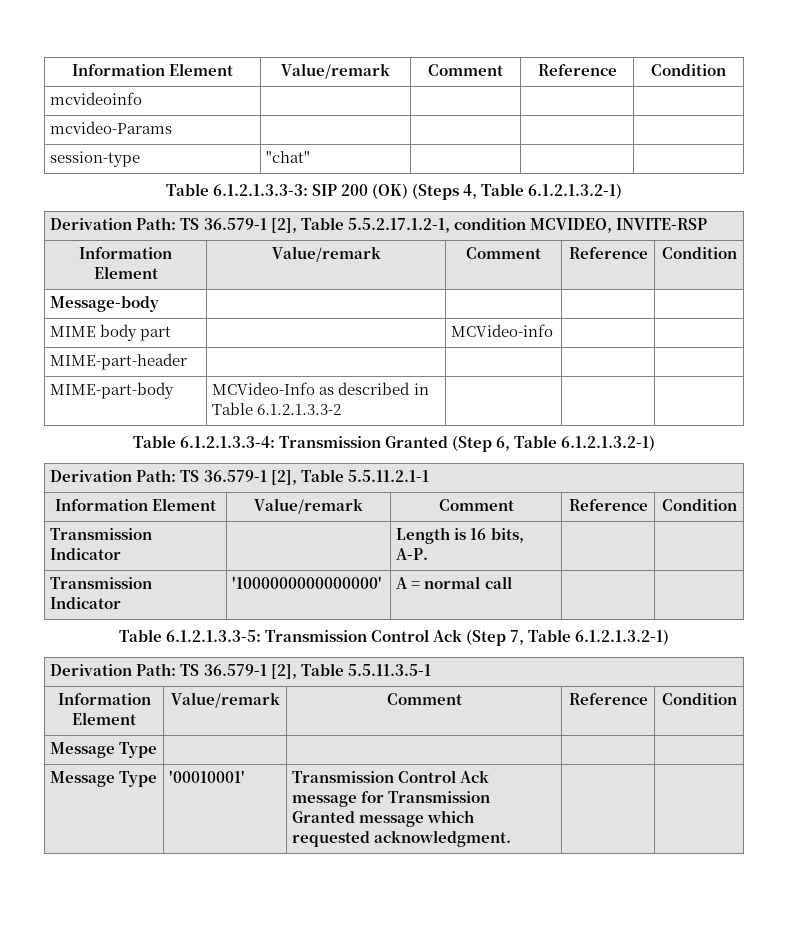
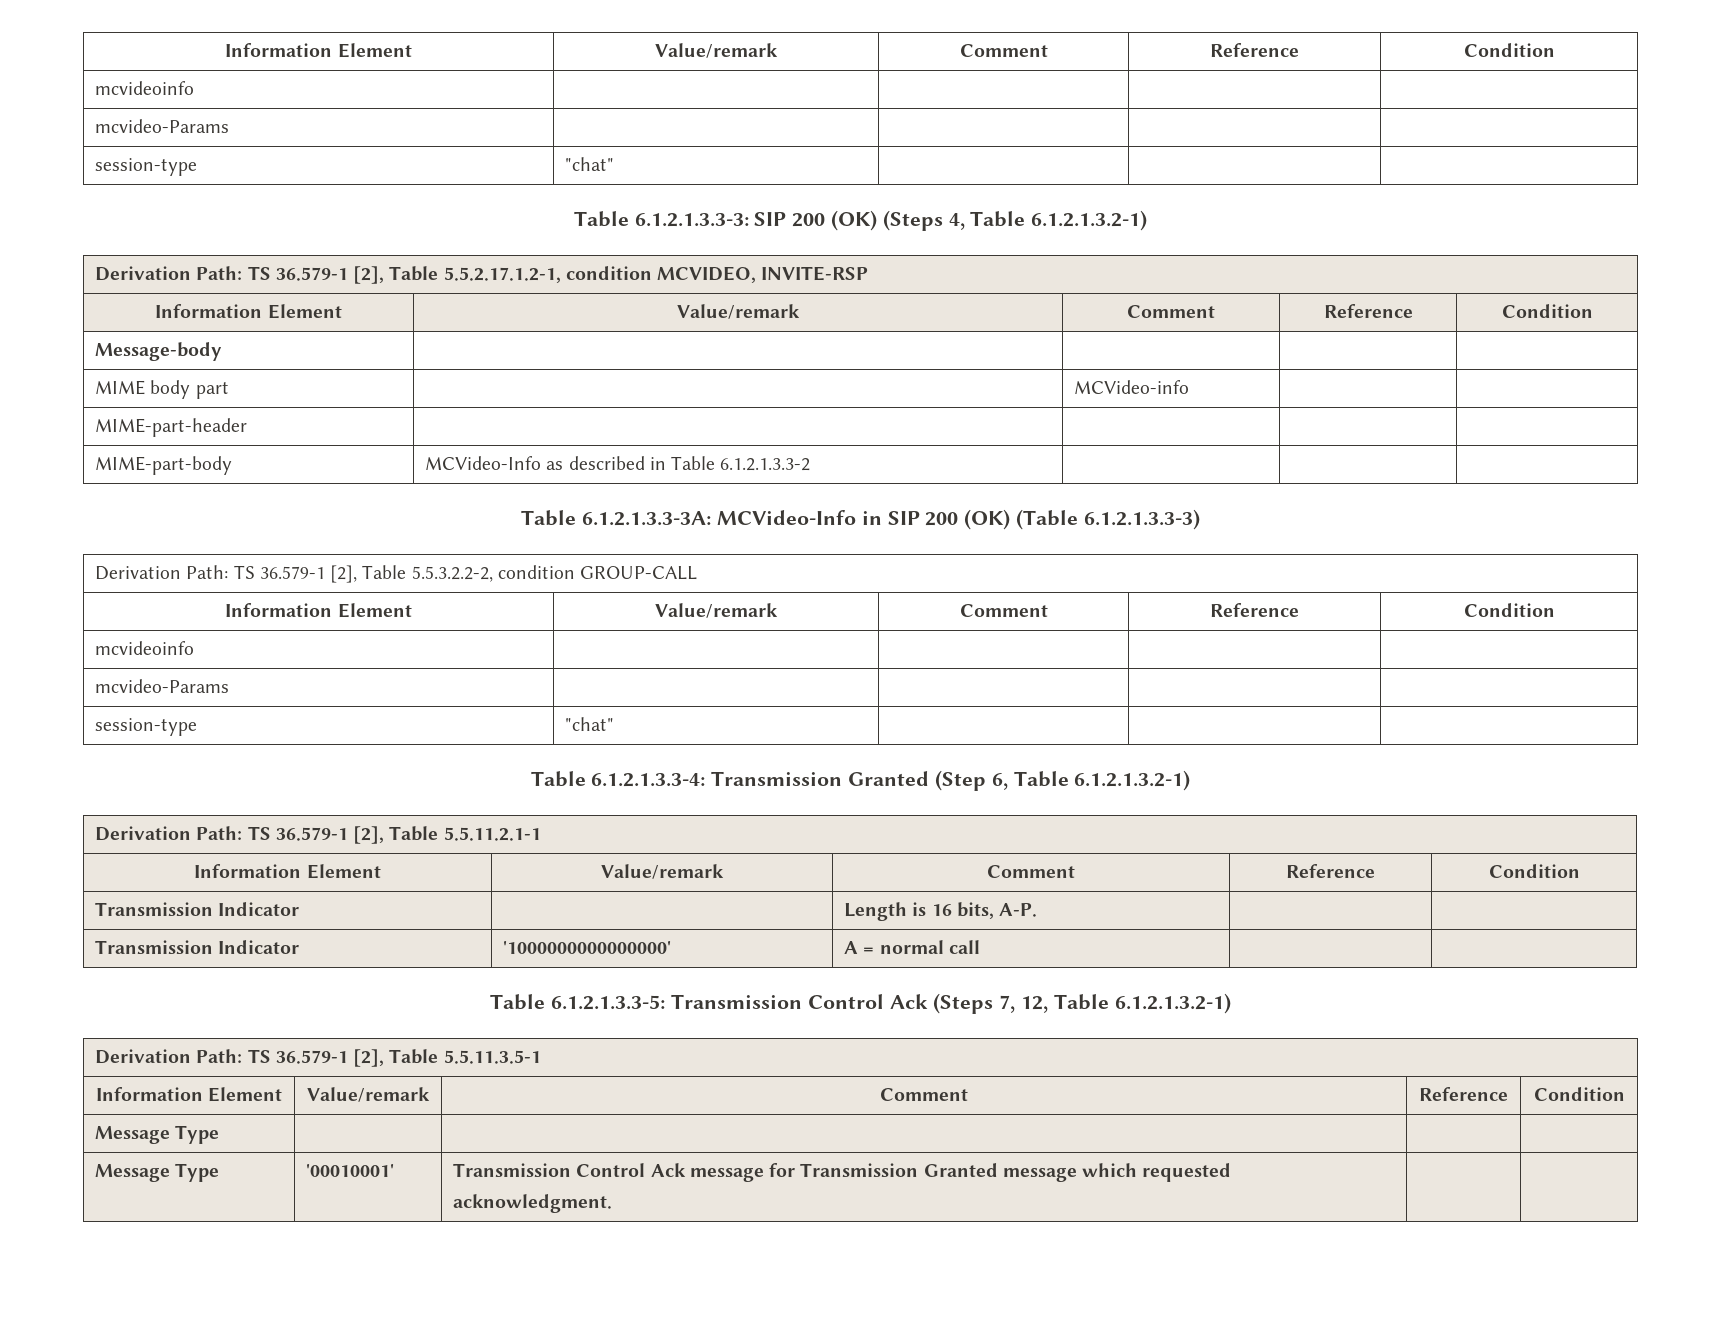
(342, 409) none -> [521,509,1200,530] [95,565,698,583] [225,603,412,618] [655,603,778,618] [959,604,1048,617] [1210,603,1299,617] [1463,603,1555,617] [95,641,195,655] [95,679,230,693] [95,718,198,736] [565,717,615,731] // Table 6.1.2.1.3.3-3A: MCVideo-Info in SIP 200 (OK) (Table 6.1.2.1.3.3-3) // Derivation Path: TS 36.579-1 [2], Table 5.5.3.2.2-2, condition GROUP-CALL // Information Element | Value/remark | Comment | Reference | Condition // mcvideoinfo | | | | // mcvideo-Params | | | | // session-type | "chat" | | |
[466,629,525,646] (Step 7, -> [933,993,1049,1014] (Steps 7, 12,

